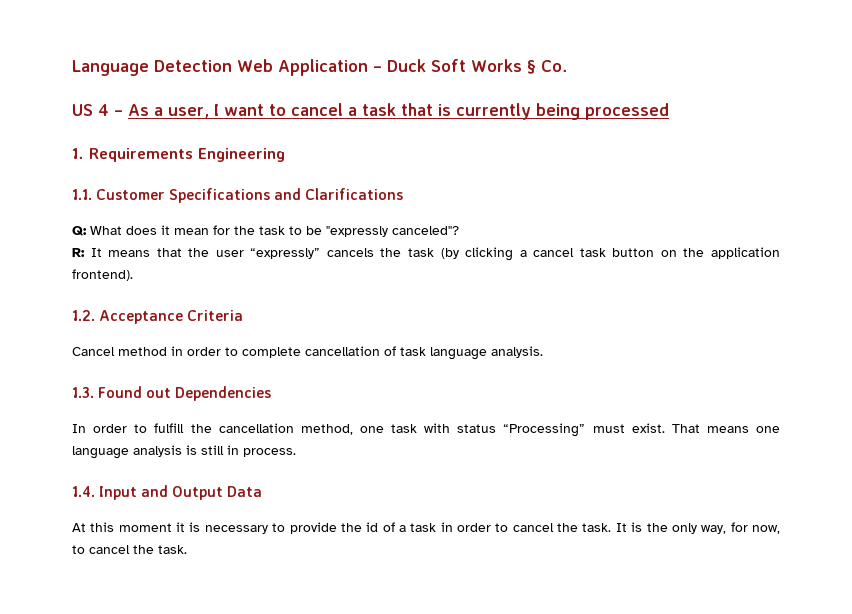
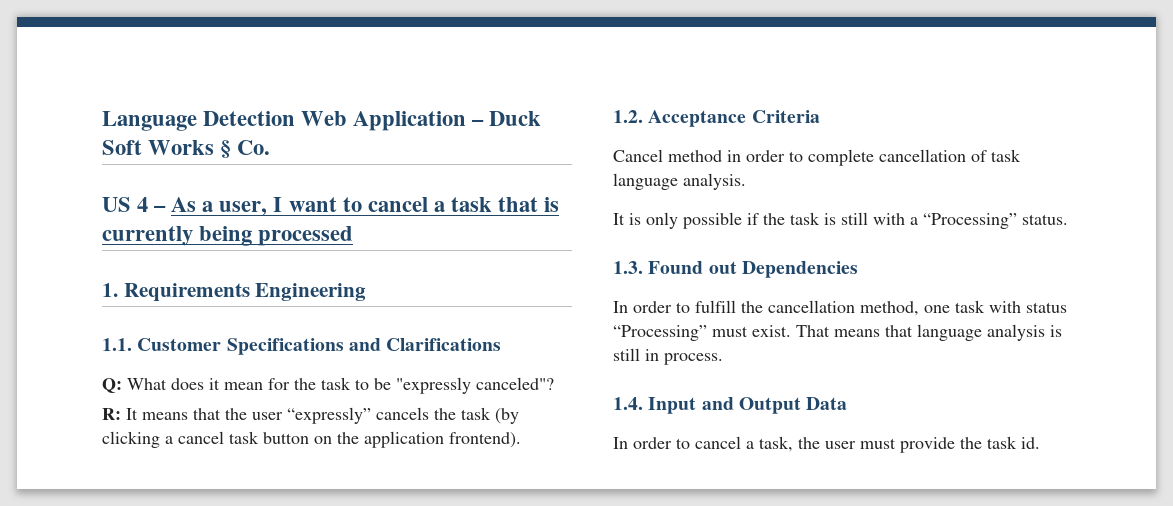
(543, 352) none -> [613,212,1068,229] // It is only possible if the task is still with a “Processing” status.
[756,426,780,433] one -> [885,325,913,337] that
[72,522,781,534] [72,545,187,554] At this moment it is necessary to provide the id of a task in order to cancel the task. It is the only way, for now, to cancel the task. -> [613,436,1040,453] In order to cancel a task, the user must provide the task id.

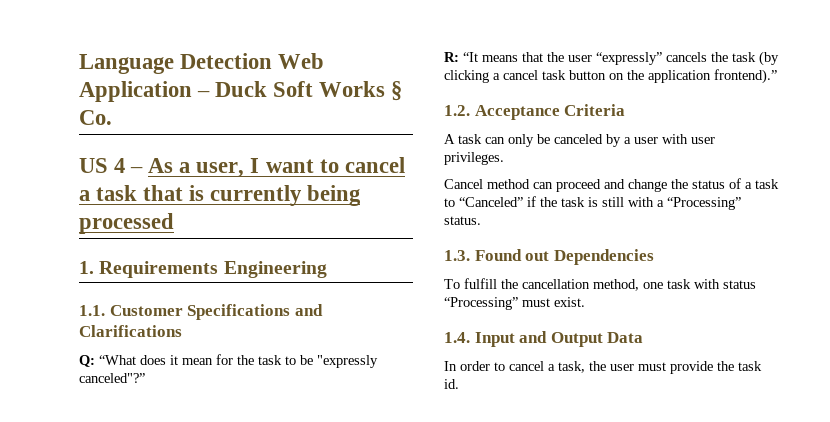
[127,378,167,390] What -> [99,355,136,365] “What
[476,377,554,390] canceled"? -> [79,373,145,383] canceled"?”
[126,408,138,420] It -> [463,52,478,62] “It
[449,432,521,448] frontend). -> [714,69,777,84] frontend).”
[613,149,1021,166] [613,173,746,190] [613,212,742,229] Cancel method in order to complete cancellation of task language analysis. // It is only possible -> [444,134,715,147] [444,152,504,165] [444,178,779,192] [444,197,523,207] A task can only be canceled by a user with user privileges. // Cancel method can proceed and change the status of a task to “Canceled”
[613,301,690,313] In order to -> [444,279,460,289] To
[796,324,1062,341] [613,348,723,365] That means that language analysis is still in process. -> (585, 302) none

